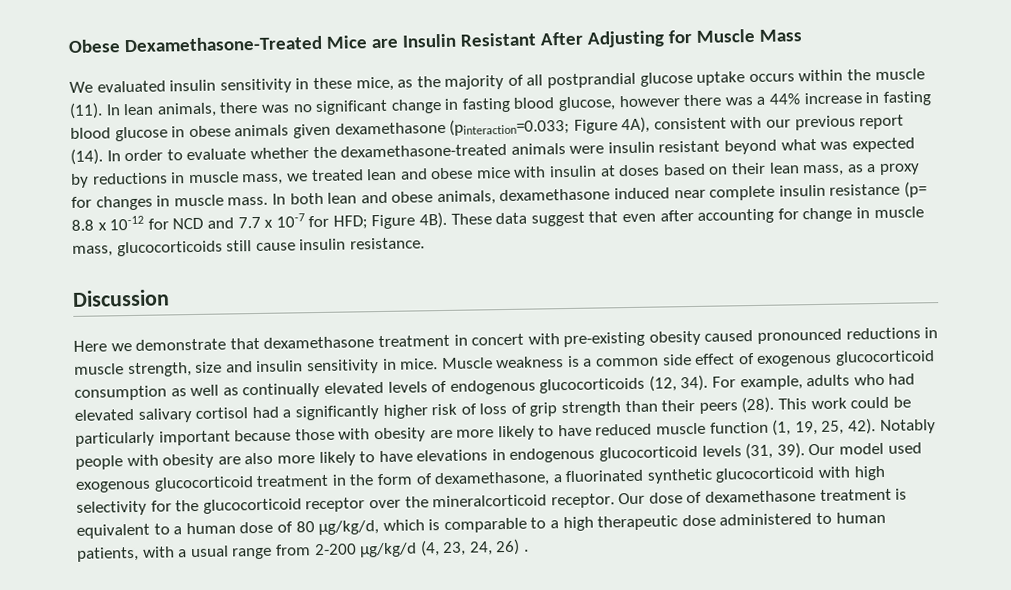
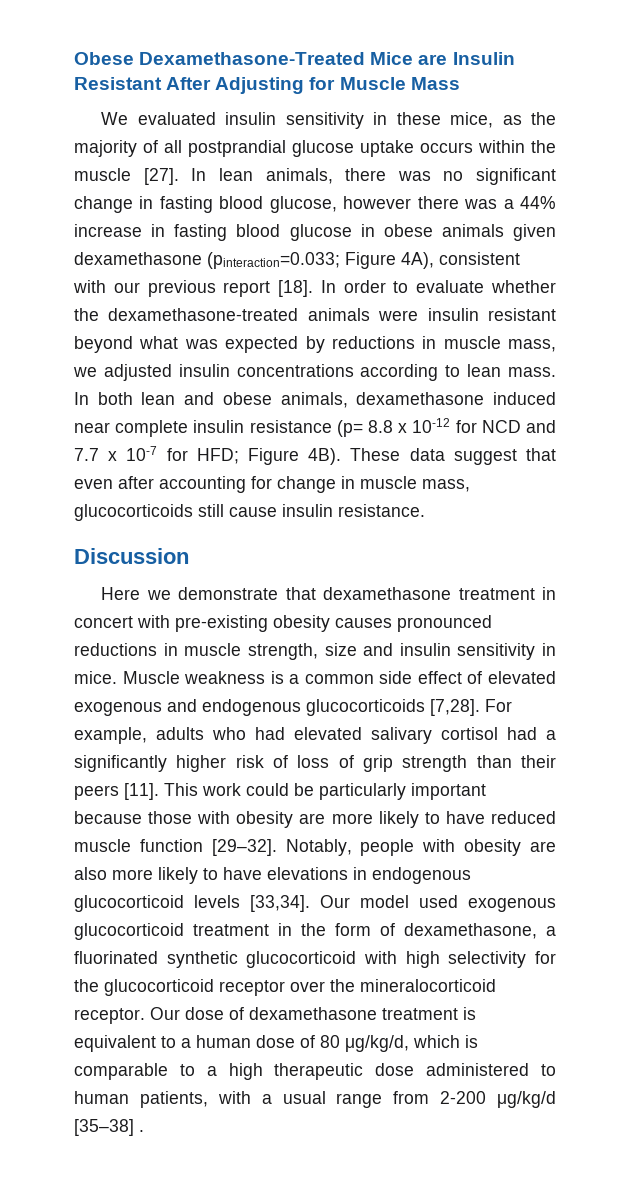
[69,102,103,119] (11). -> [143,168,179,185] [27].
[70,148,103,165] (14). -> [278,280,314,297] [18].
[310,162,920,182] [71,194,224,211] treated lean and obese mice with insulin at doses based on their lean mass, as a proxy for changes in muscle -> [103,364,502,381] adjusted insulin concentrations according to lean
[704,330,754,342] caused -> [335,618,392,628] causes
[757,350,936,367] [74,374,709,401] exogenous glucocorticoid consumption as well as continually elevated levels of endogenous glucocorticoids (12, 34). -> [487,671,556,684] [74,699,480,716] elevated exogenous and endogenous glucocorticoids [7,28].
[741,396,775,414] (28). -> [124,783,159,800] [11].
[772,418,936,436] (1, 19, 25, 42). Notably -> [211,839,352,856] [29–32]. Notably,
[745,442,805,460] (31, 39). -> [250,895,310,912] [33,34].
[432,494,548,508] mineralcorticoid -> [360,979,496,992] mineralocorticoid
[419,538,521,557] (4, 23, 24, 26) -> [74,1119,134,1136] [35–38]

